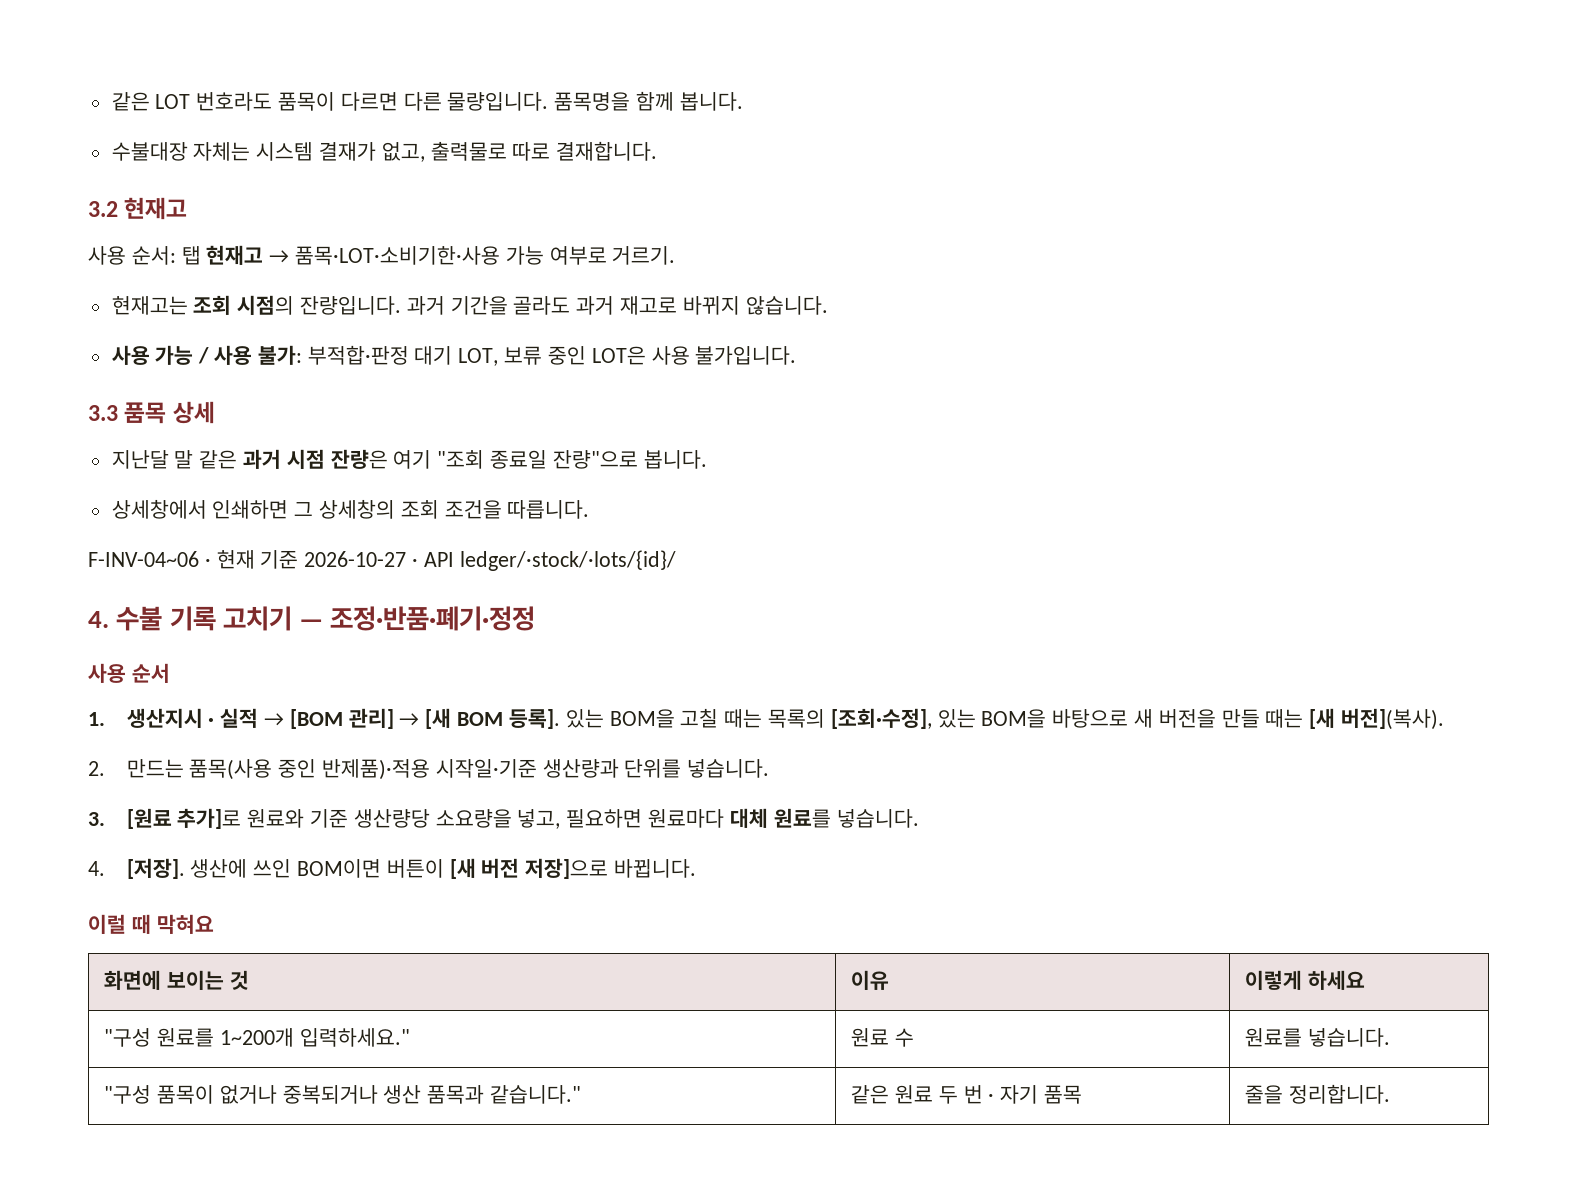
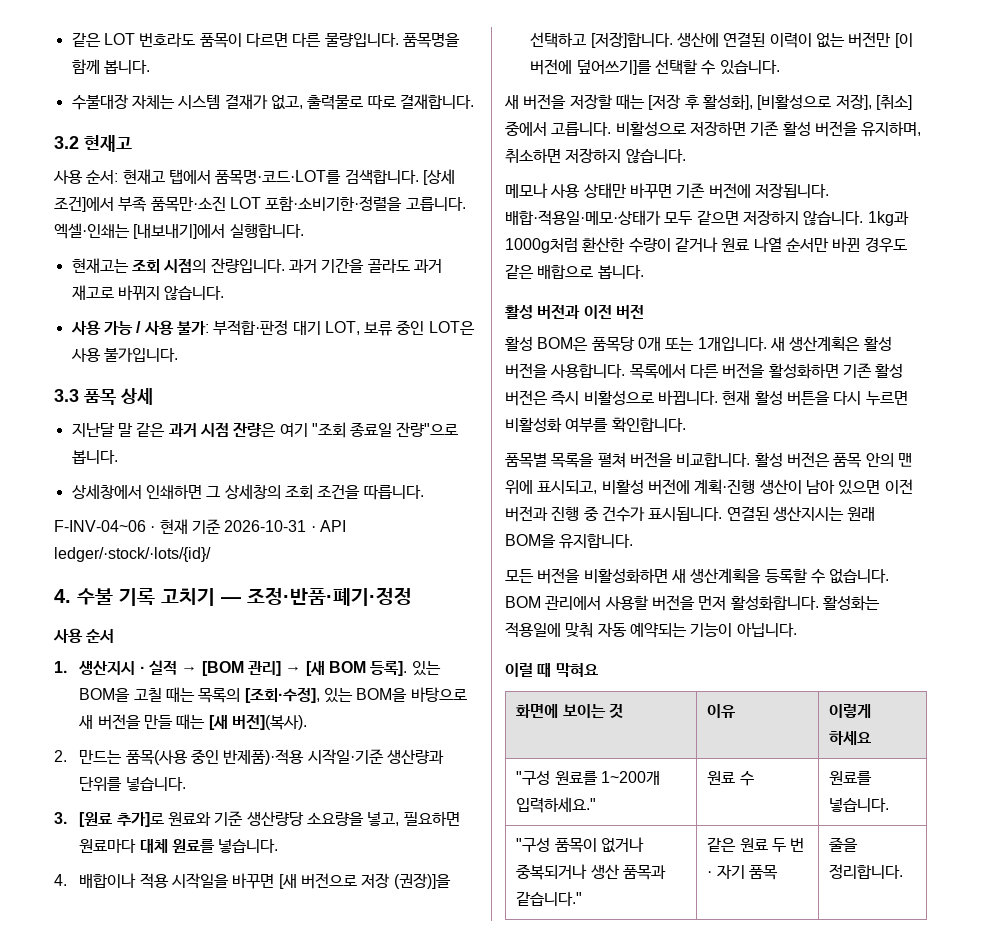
[181,245,676,265] 탭 현재고 → 품목·LOT·소비기한·사용 가능 여부로 거르기. -> [122,169,455,185] [54,196,466,212] [54,223,304,239] 현재고 탭에서 품목명·코드·LOT를 검색합니다. [상세 조건]에서 부족 품목만·소진 LOT 포함·소비기한·정렬을 고릅니다. 엑셀·인쇄는 [내보내기]에서 실행합니다.
[304,551,407,567] 2026-10-27 -> [224,520,307,532] 2026-10-31
[126,858,697,879] [저장]. 생산에 쓰인 BOM이면 버튼이 [새 버전 저장]으로 바뀝니다. -> [79,873,451,889] [530,32,913,48] [530,59,780,75] [504,94,912,110] [505,121,922,137] [505,148,686,163] [505,183,829,199] [505,210,909,226] [505,237,907,253] [505,264,644,279] [505,304,644,319] [505,336,892,352] [505,363,904,379] [505,390,908,406] [505,417,686,433] [505,452,912,468] [505,479,913,495] [505,506,876,522] [505,534,634,549] [505,568,890,584] [505,595,880,611] [505,622,797,638] 배합이나 적용 시작일을 바꾸면 [새 버전으로 저장 (권장)]을 선택하고 [저장]합니다. 생산에 연결된 이력이 없는 버전만 [이 버전에 덮어쓰기]를 선택할 수 있습니다. // 새 버전을 저장할 때는 [저장 후 활성화], [비활성으로 저장], [취소] 중에서 고릅니다. 비활성으로 저장하면 기존 활성 버전을 유지하며, 취소하면 저장하지 않습니다. // 메모나 사용 상태만 바꾸면 기존 버전에 저장됩니다. 배합·적용일·메모·상태가 모두 같으면 저장하지 않습니다. 1kg과 1000g처럼 환산한 수량이 같거나 원료 나열 순서만 바뀐 경우도 같은 배합으로 봅니다. // 활성 버전과 이전 버전 // 활성 BOM은 품목당 0개 또는 1개입니다. 새 생산계획은 활성 버전을 사용합니다. 목록에서 다른 버전을 활성화하면 기존 활성 버전은 즉시 비활성으로 바뀝니다. 현재 활성 버튼을 다시 누르면 비활성화 여부를 확인합니다. // 품목별 목록을 펼쳐 버전을 비교합니다. 활성 버전은 품목 안의 맨 위에 표시되고, 비활성 버전에 계획·진행 생산이 남아 있으면 이전 버전과 진행 중 건수가 표시됩니다. 연결된 생산지시는 원래 BOM을 유지합니다. // 모든 버전을 비활성화하면 새 생산계획을 등록할 수 없습니다. BOM 관리에서 사용할 버전을 먼저 활성화합니다. 활성화는 적용일에 맞춰 자동 예약되는 기능이 아닙니다.

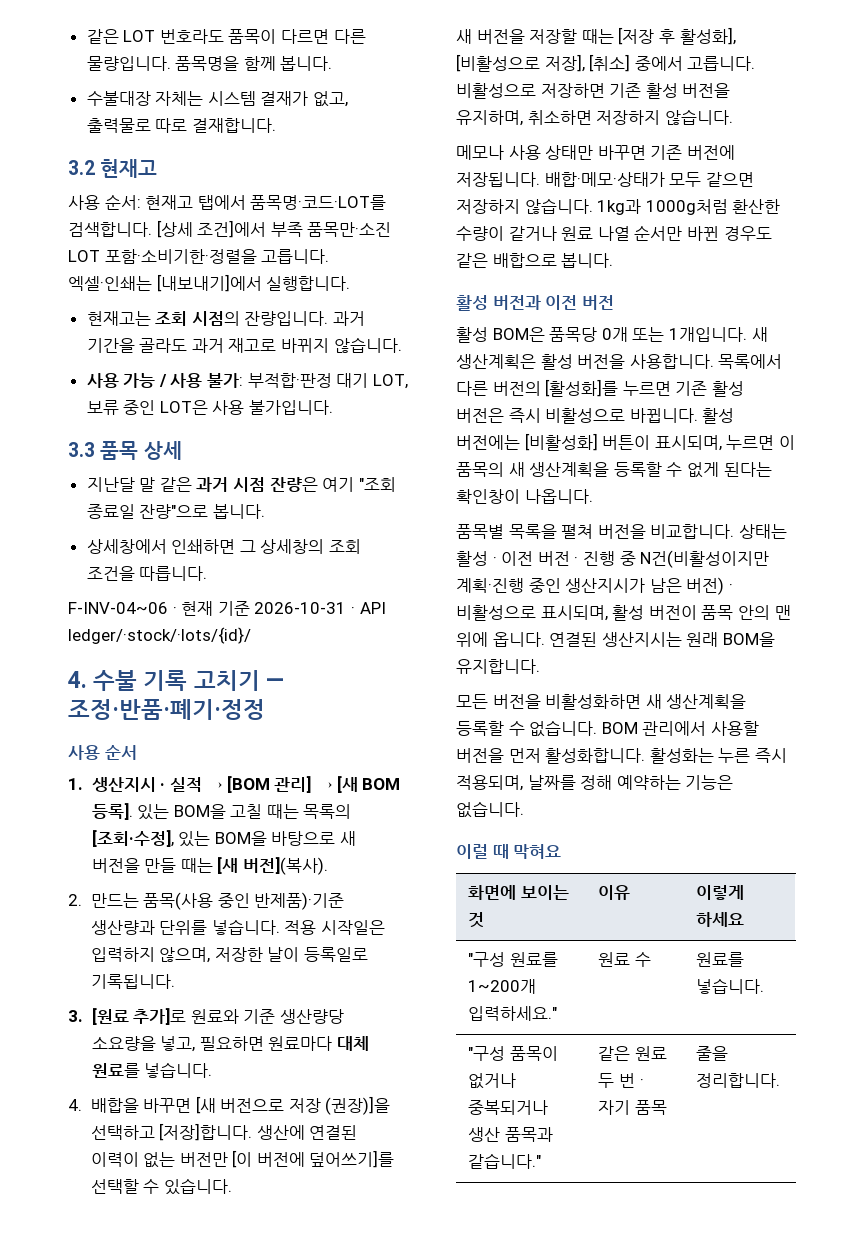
[223,749,384,765] 반제품)·적용 시작일·기준 -> [254,892,345,910] 반제품)·기준
(186, 784) none -> [284,920,385,935] [90,947,368,963] [90,974,175,989] 적용 시작일은 입력하지 않으며, 저장한 날이 등록일로 기록됩니다.
[79,873,230,889] 배합이나 적용 시작일을 -> [90,1098,139,1113] 배합을
[505,210,661,226] 배합·적용일·메모·상태가 -> [544,172,665,187] 배합·메모·상태가
[722,363,839,379] 버전을 활성화하면 -> [492,379,671,397] 버전의 [활성화]를 누르면
[722,390,908,406] [505,417,686,433] 현재 활성 버튼을 다시 누르면 비활성화 여부를 확인합니다. -> [702,408,735,424] [456,433,795,451] [456,462,772,478] [456,489,593,504] 활성 버전에는 [비활성화] 버튼이 표시되며, 누르면 이 품목의 새 생산계획을 등록할 수 없게 된다는 확인창이 나옵니다.
[754,452,912,468] [505,479,913,495] [505,506,723,522] 활성 버전은 품목 안의 맨 위에 표시되고, 비활성 버전에 계획·진행 생산이 남아 있으면 이전 버전과 진행 중 건수가 표시됩니다. -> [738,524,787,539] [456,550,770,568] [456,577,733,595] [456,605,791,621] [456,632,545,647] 상태는 활성 · 이전 버전 · 진행 중 N건(비활성이지만 계획·진행 중인 생산지시가 남은 버전) · 비활성으로 표시되며, 활성 버전이 품목 안의 맨 위에 옵니다.
[505,622,797,638] 적용일에 맞춰 자동 예약되는 기능이 아닙니다. -> [718,748,787,763] [456,775,734,791] [456,801,524,818] 누른 즉시 적용되며, 날짜를 정해 예약하는 기능은 없습니다.

